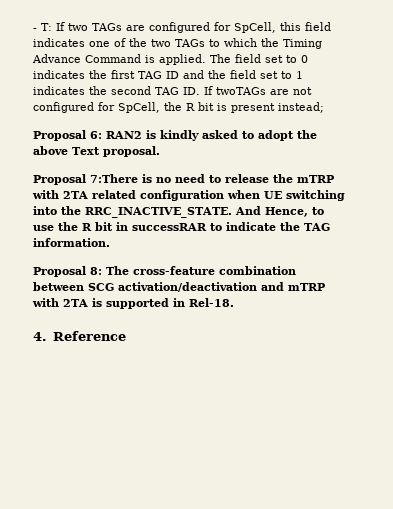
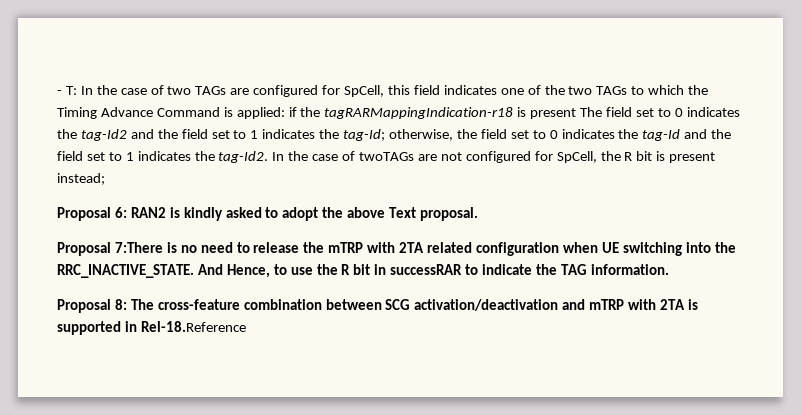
[56,22,65,31] If -> [80,85,164,95] In the case of
[159,54,206,65] applied. -> [236,107,577,119] applied: if the tagRARMappingIndication-r18 is present
[111,70,303,79] [33,86,213,95] first TAG ID and the field set to 1 indicates the second TAG ID. If -> [80,129,732,141] [57,151,356,163] tag-Id2 and the field set to 1 indicates the tag-Id; otherwise, the field set to 0 indicates the tag-Id and the field set to 1 indicates the tag-Id2. In the case of
[189,298,234,307] [33,331,126,341] Rel-18. // 4. Reference -> [140,321,246,332] Rel-18.Reference

